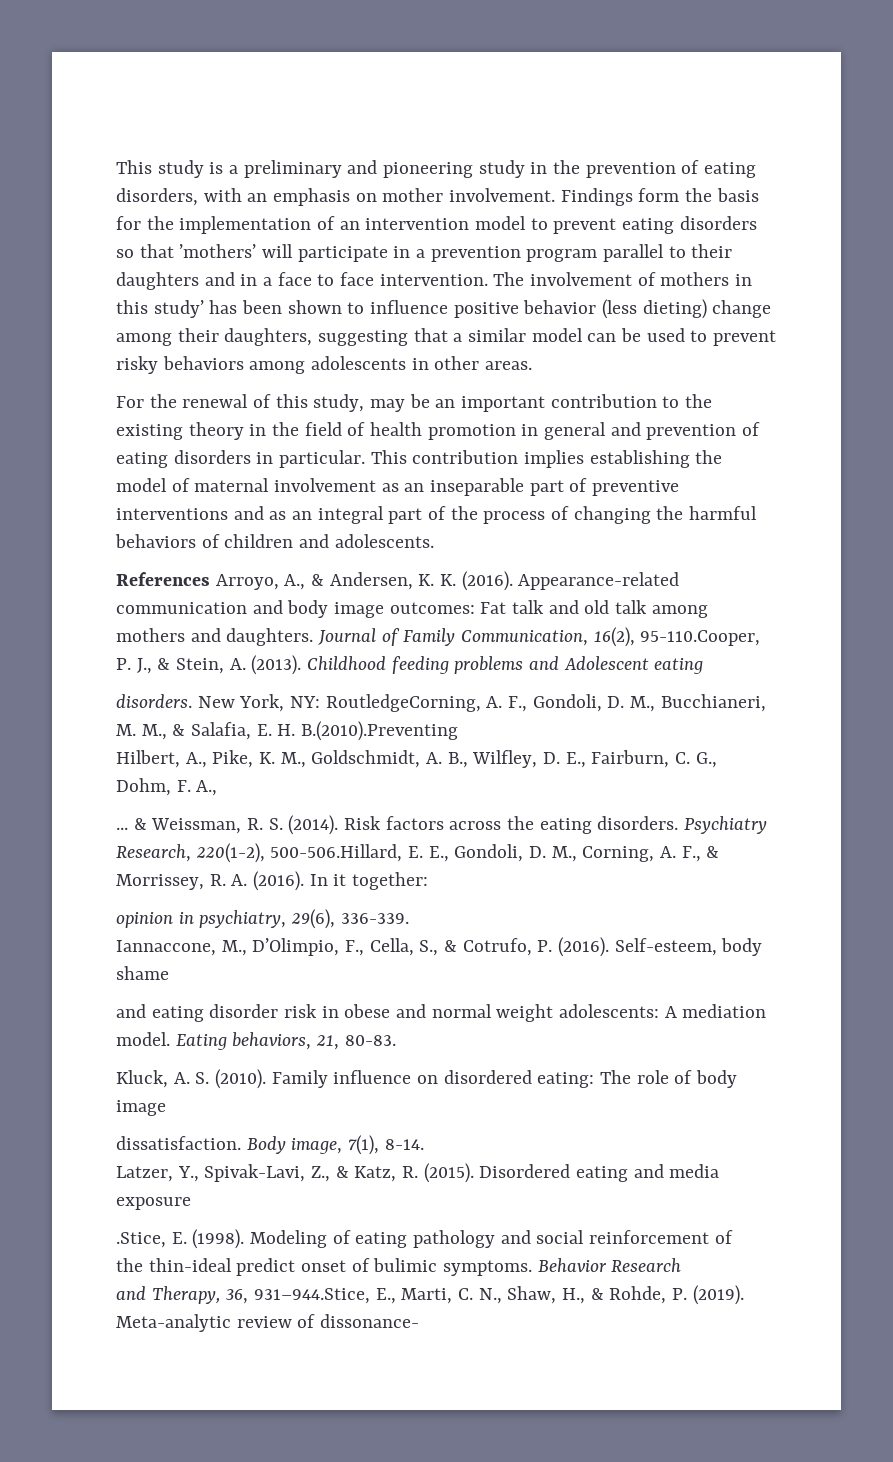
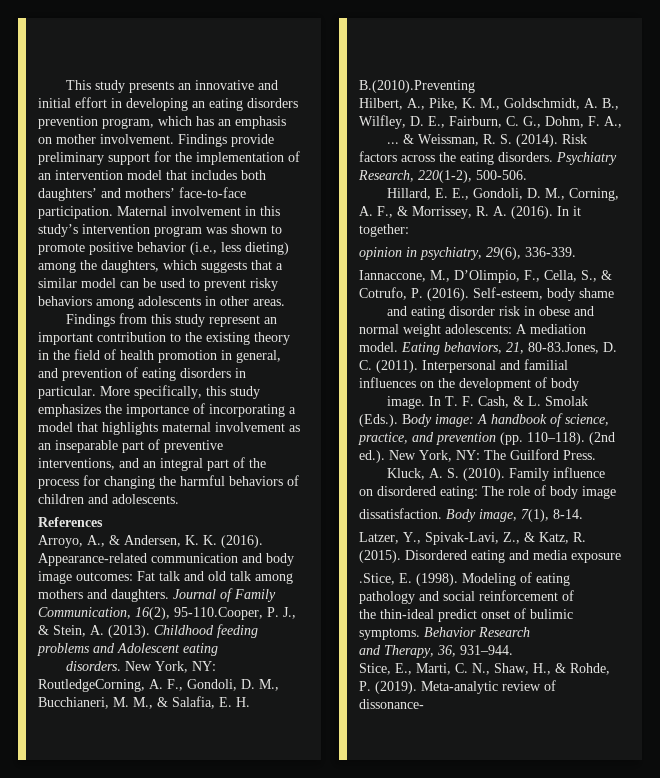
[209,160,757,178] [116,188,242,206] is a preliminary and pioneering study in the prevention of eating disorders, with -> [128,80,278,93] [38,97,298,111] [38,116,214,129] presents an innovative and initial effort in developing an eating disorders prevention program, which has
[638,188,759,202] form the basis -> [231,134,274,147] [38,152,150,165] provide preliminary support
[530,216,757,234] [116,244,733,262] [116,272,753,290] [116,300,283,318] to prevent eating disorders so that ’mothers’ will participate in a prevention program parallel to their daughters and in a face to face intervention. The involvement of mothers in this study’ has been -> [166,170,266,180] [38,187,246,201] [38,206,280,219] [38,224,227,237] that includes both daughters’ and mothers’ face-to-face participation. Maternal involvement in this study’s intervention program was
[370,300,449,314] influence -> [38,243,85,255] promote
[602,299,772,319] [116,328,409,346] (less dieting) change among their daughters, suggesting -> [190,242,289,255] [38,260,247,273] (i.e., less dieting) among the daughters, which suggests
[116,394,430,412] For the renewal of this study, may be -> [65,313,260,327] Findings from this study represent
[544,422,607,440] general -> [236,350,281,363] general,
[370,450,723,468] [116,478,190,492] This contribution implies establishing the model of -> [100,385,260,399] [38,403,296,417] [38,422,158,435] More specifically, this study emphasizes the importance of incorporating a model that highlights
[116,506,287,520] interventions and as -> [38,458,139,470] interventions, and
[551,506,570,520] of -> [83,475,100,486] for
(210, 579) none -> (103, 522) //
[270,844,403,862] 500-506.Hillard, -> [476,170,527,180] [386,188,431,200] 500-506. // Hillard,
[344,1035,396,1046] 80-83. -> [528,342,617,354] [359,359,568,373] [359,377,579,391] [386,396,588,409] [359,413,609,427] [358,432,615,445] [359,449,596,463] 80-83.Jones, D. C. (2011). Interpersonal and familial influences on the development of body // image. In T. F. Cash, & L. Smolak (Eds.). Body image: A handbook of science, practice, and prevention (pp. 110–118). (2nd ed.). New York, NY: The Guilford Press.
[254,1288,371,1304] 931–944.Stice, -> [460,645,513,655] [359,663,391,675] 931–944. // Stice,

